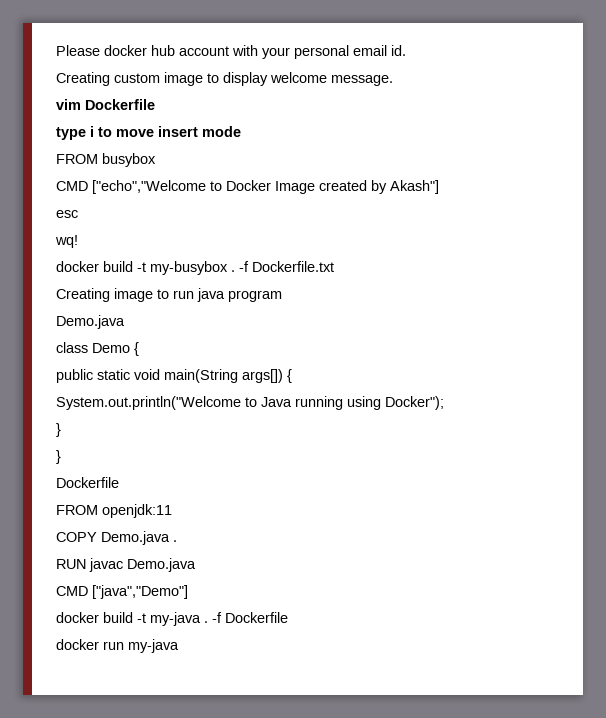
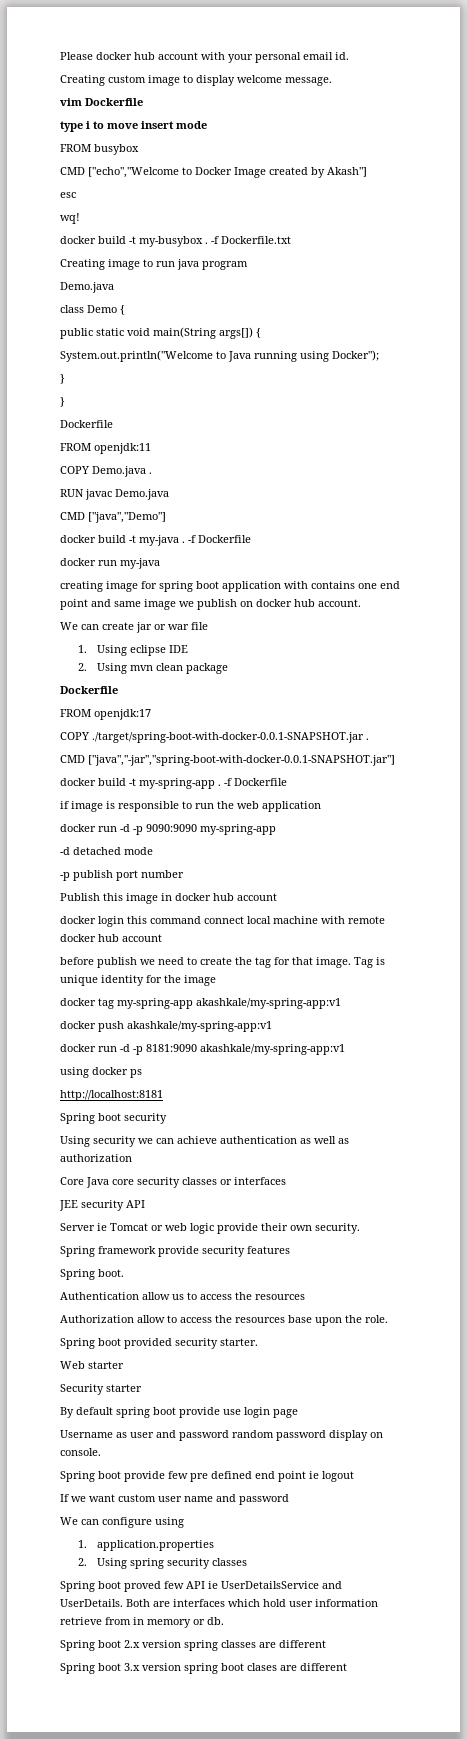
(179, 646) none -> [60,581,400,592] [60,599,361,610] [60,622,208,633] [78,645,188,656] [78,663,228,674] [60,686,118,694] [60,709,151,720] [60,732,369,743] [60,755,395,766] [60,778,287,789] [60,801,321,812] [60,824,276,835] [60,847,153,855] [60,870,184,881] [60,893,277,904] [60,916,385,927] [60,934,162,942] [60,957,385,968] [60,975,216,986] [60,998,341,1009] [60,1021,272,1032] [60,1044,345,1055] [60,1067,142,1078] [60,1090,163,1101] [60,1113,167,1124] [60,1136,349,1147] [60,1154,132,1162] [60,1177,286,1188] [59,1200,145,1211] [60,1223,360,1234] [60,1246,290,1257] [60,1269,124,1280] [60,1292,305,1300] [60,1315,388,1326] [60,1338,258,1349] [60,1361,124,1369] [60,1384,142,1395] [60,1407,298,1418] [60,1430,383,1441] [60,1448,101,1456] [60,1471,354,1482] [60,1494,289,1505] [60,1517,184,1528] [78,1540,214,1551] [78,1558,247,1569] [60,1581,342,1592] [60,1599,378,1607] [60,1617,224,1628] [60,1640,326,1651] [60,1663,347,1674] // creating image for spring boot application with contains one end point and same image we publish on docker hub account. // We can create jar or war file // 1. Using eclipse IDE // 2. Using mvn clean package // Dockerfile // FROM openjdk:17 // COPY ./target/spring-boot-with-docker-0.0.1-SNAPSHOT.jar . // CMD ["java","-jar","spring-boot-with-docker-0.0.1-SNAPSHOT.jar"] // docker build -t my-spring-app . -f Dockerfile // if image is responsible to run the web application // docker run -d -p 9090:9090 my-spring-app // -d detached mode // -p publish port number // Publish this image in docker hub account // docker login this command connect local machine with remote docker hub account // before publish we need to create the tag for that image. Tag is unique identity for the image // docker tag my-spring-app akashkale/my-spring-app:v1 // docker push akashkale/my-spring-app:v1 // docker run -d -p 8181:9090 akashkale/my-spring-app:v1 // using docker ps // http://localhost:8181 // Spring boot security // Using security we can achieve authentication as well as authorization // Core Java core security classes or interfaces // JEE security API // Server ie Tomcat or web logic provide their own security. // Spring framework provide security features // Spring boot. // Authentication allow us to access the resources // Authorization allow to access the resources base upon the role. // Spring boot provided security starter. // Web starter // Security starter // By default spring boot provide use login page // Username as user and password random password display on console. // Spring boot provide few pre defined end point ie logout // If we want custom user name and password // We can configure using // 1. application.properties // 2. Using spring security classes // Spring boot proved few API ie UserDetailsService and UserDetails. Both are interfaces which hold user information retrieve from in memory or db. // Spring boot 2.x version spring classes are different // Spring boot 3.x version spring boot clases are different

